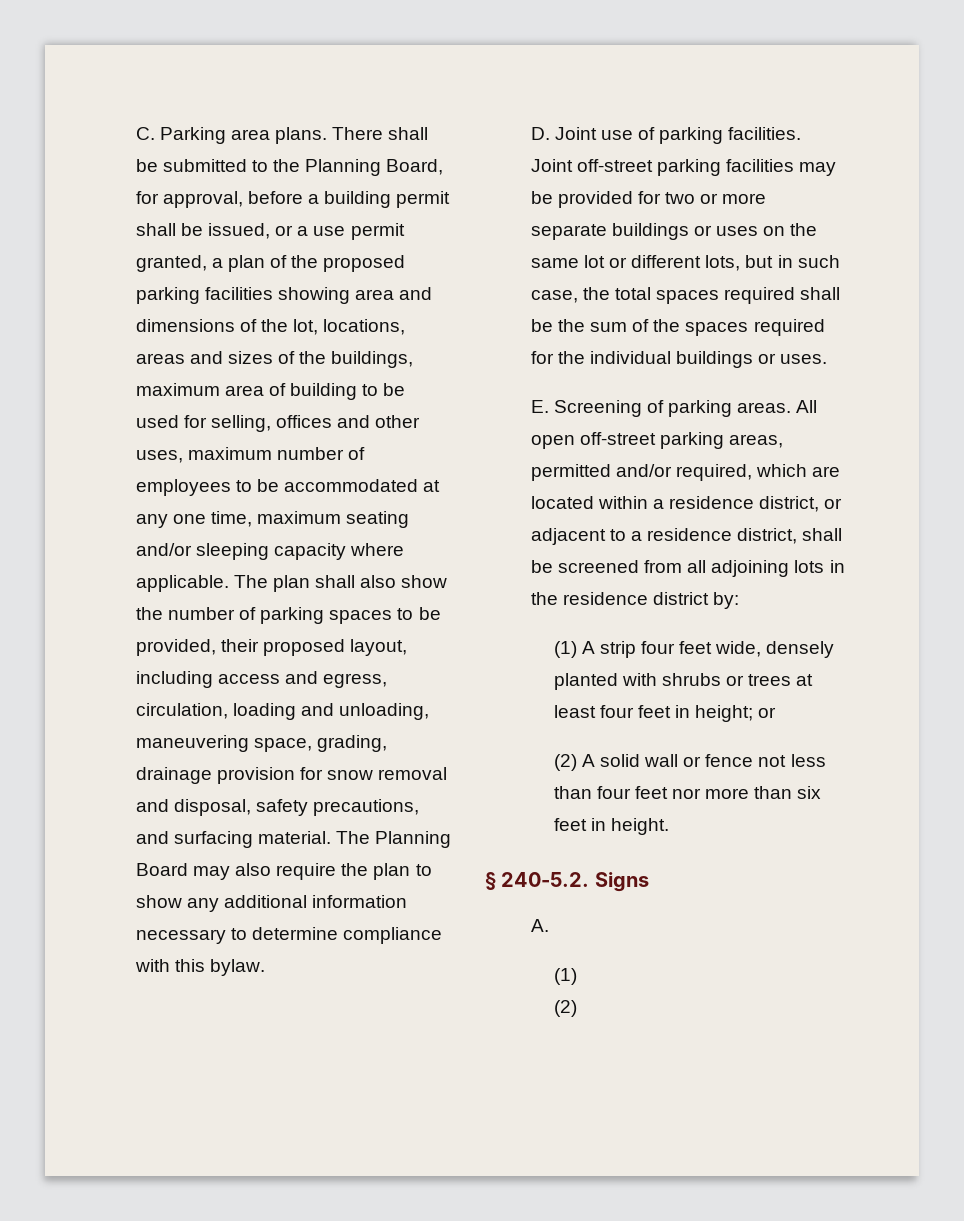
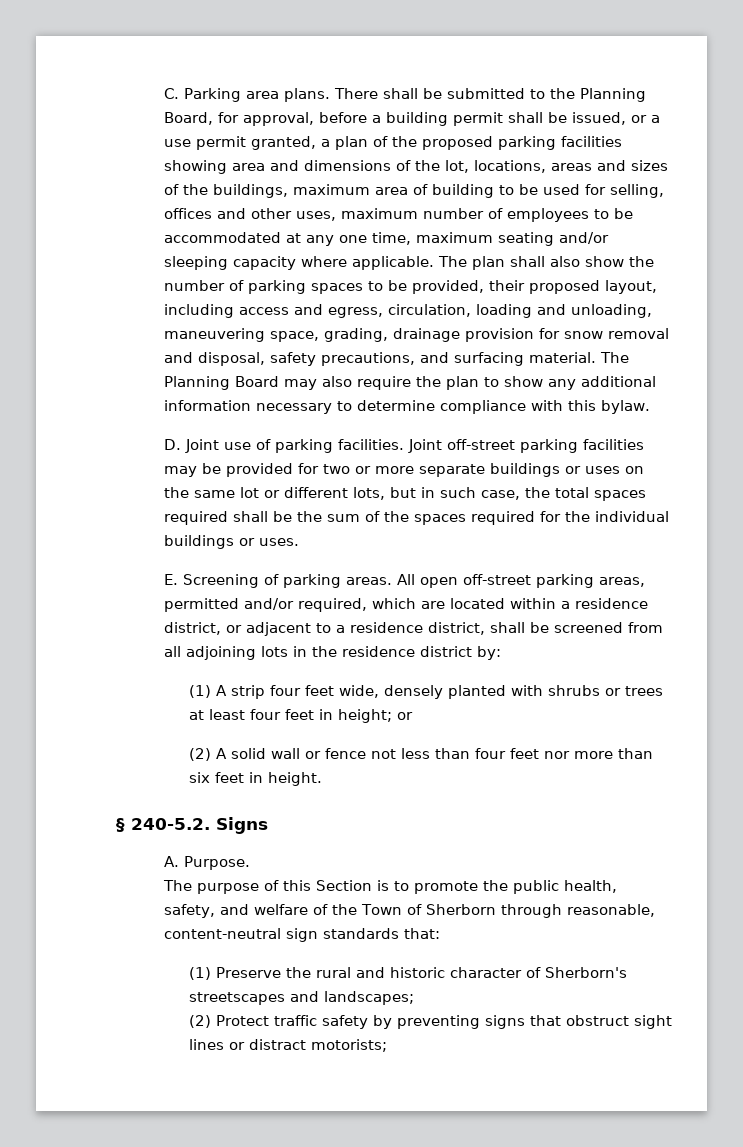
[553,968,577,985] [553,1000,577,1017] // (1) // (2) -> [184,856,251,870] [163,880,618,894] [164,904,656,918] [164,928,441,942] [188,967,627,980] [188,991,414,1005] [188,1015,672,1029] [188,1039,387,1052] Purpose. // The purpose of this Section is to promote the public health, safety, and welfare of the Town of Sherborn through reasonable, content-neutral sign standards that: // (1) Preserve the rural and historic character of Sherborn's streetscapes and landscapes; // (2) Protect traffic safety by preventing signs that obstruct sight lines or distract motorists;

